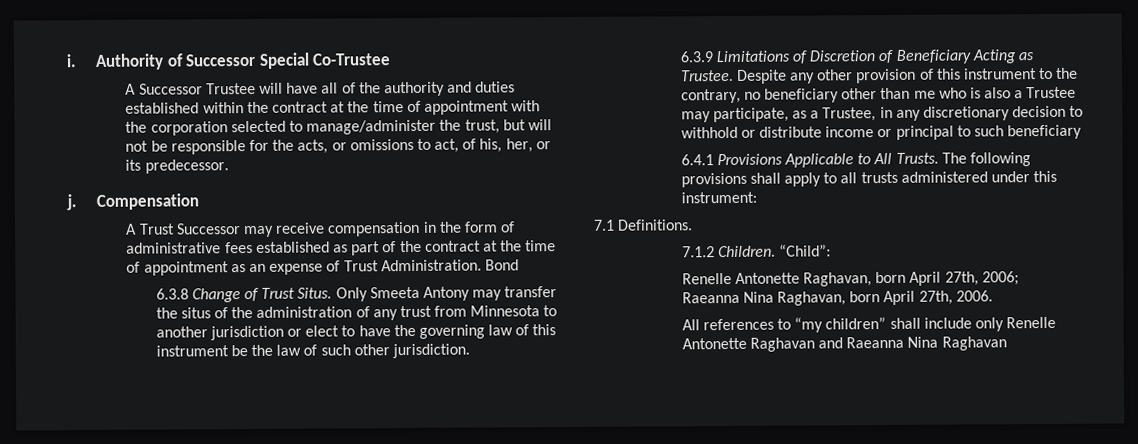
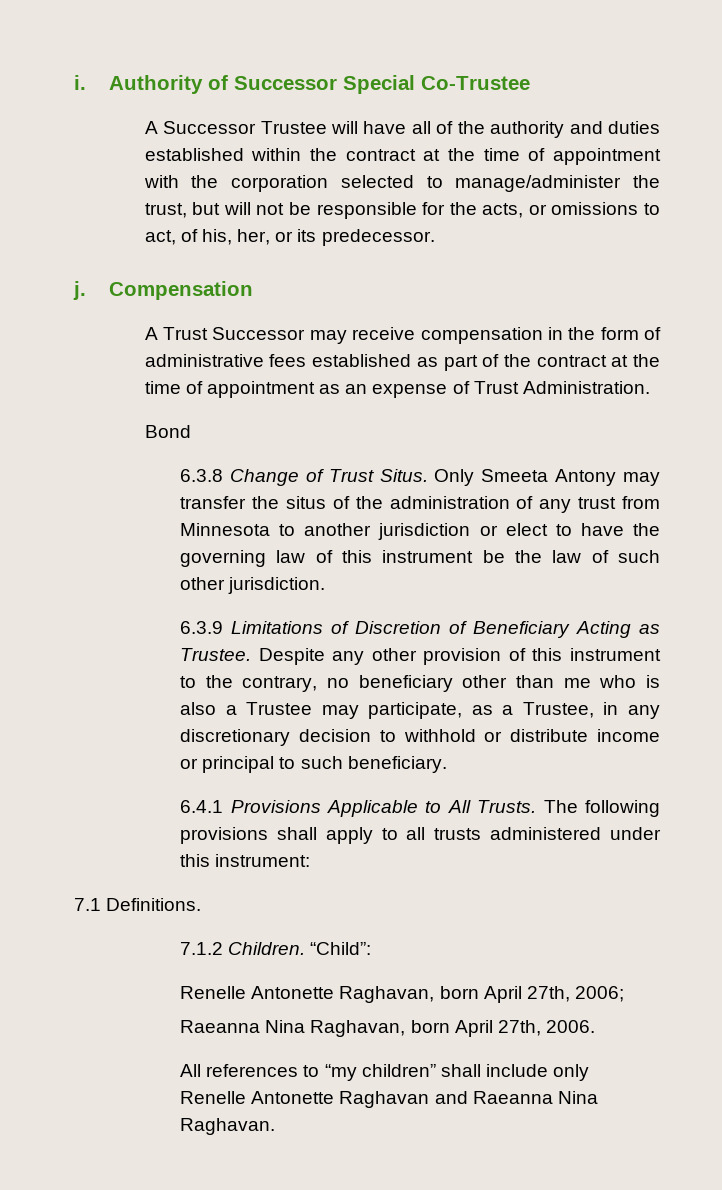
(482, 265) none -> (650, 387) //
[1007,124,1083,140] beneficiary -> [347,756,447,773] beneficiary.
[941,336,1007,351] Raghavan -> [180,1118,276,1135] Raghavan.

